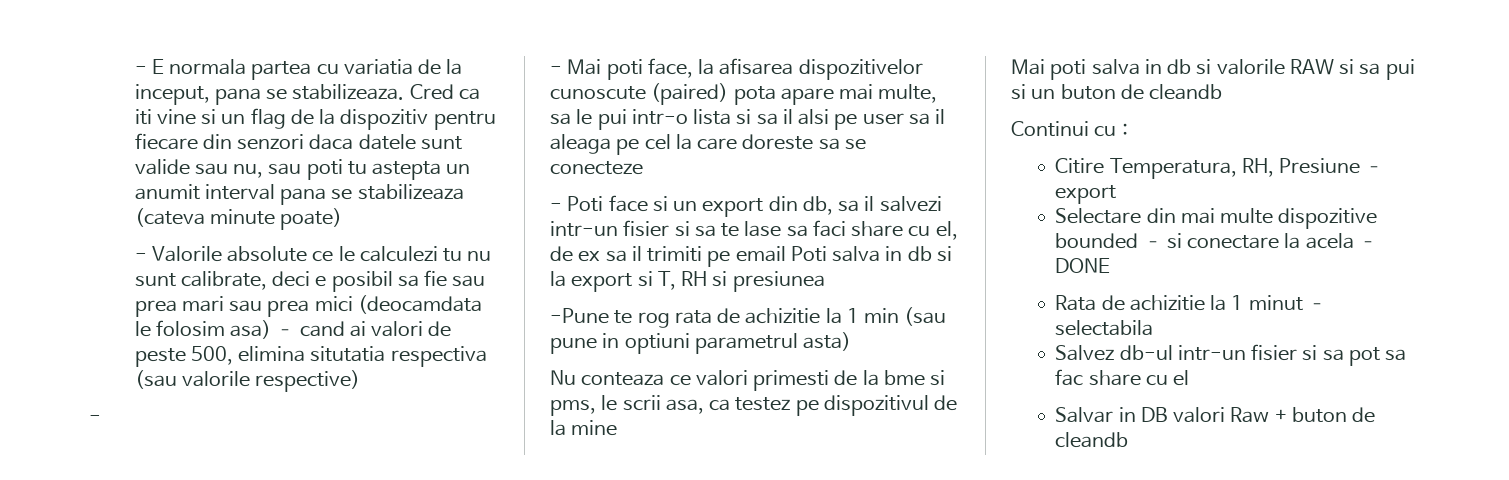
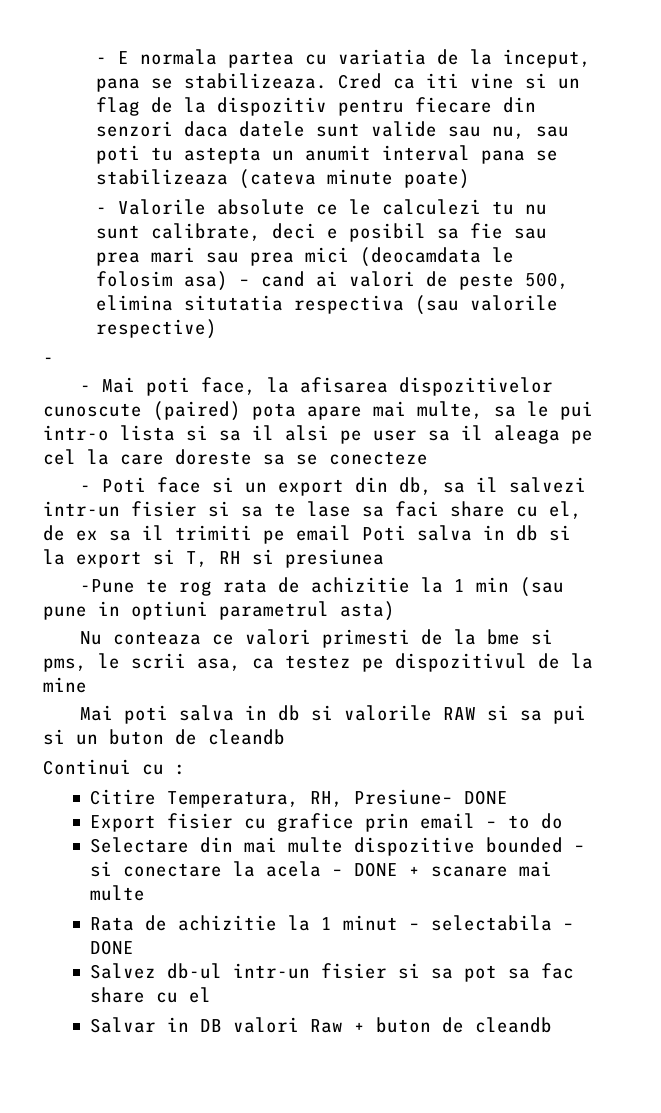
[1279,158,1384,174] [1055,185,1117,204] Presiune – export -> [353,789,508,805] [89,813,563,832] Presiune– DONE // Export fisier cu grafice prin email – to do
(1111, 265) none -> [408,861,552,877] [89,885,145,901] + scanare mai multe
(1154, 328) none -> [562,923,574,930] [89,940,134,955] – DONE

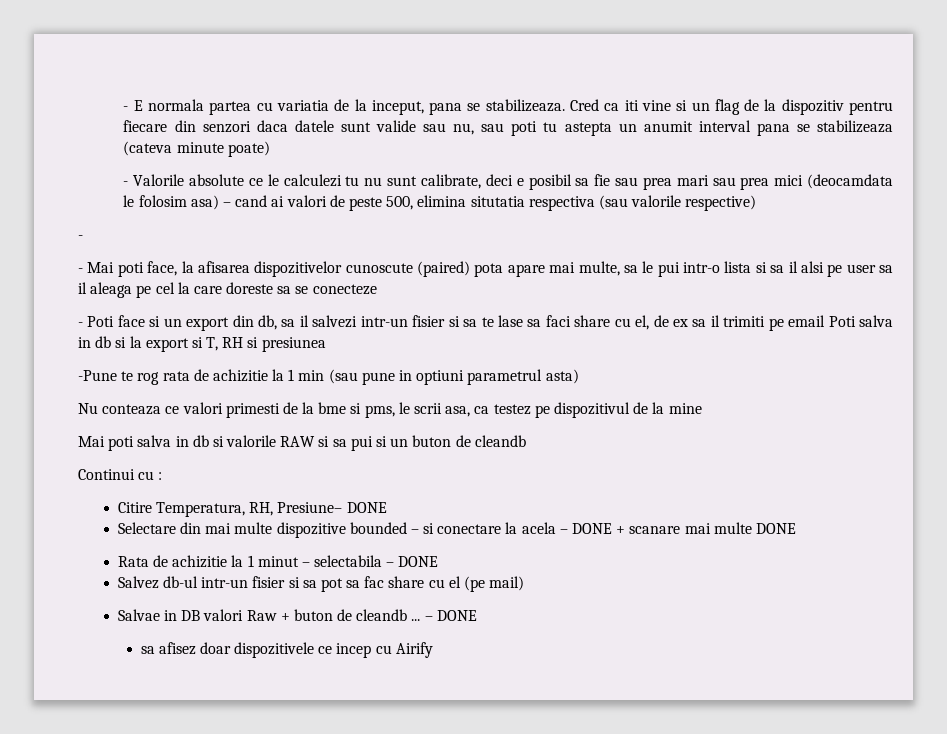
[89,813,563,832] // Export fisier cu grafice prin email – to do -> (387, 507) none
(145, 893) none -> [755,523,796,534] DONE
[89,1017,156,1033] // Salvar -> [464,576,525,592] [117,609,160,621] (pe mail) // Salvae
(552, 1025) none -> [411,610,477,621] [140,642,433,658] ... – DONE // sa afisez doar dispozitivele ce incep cu Airify

